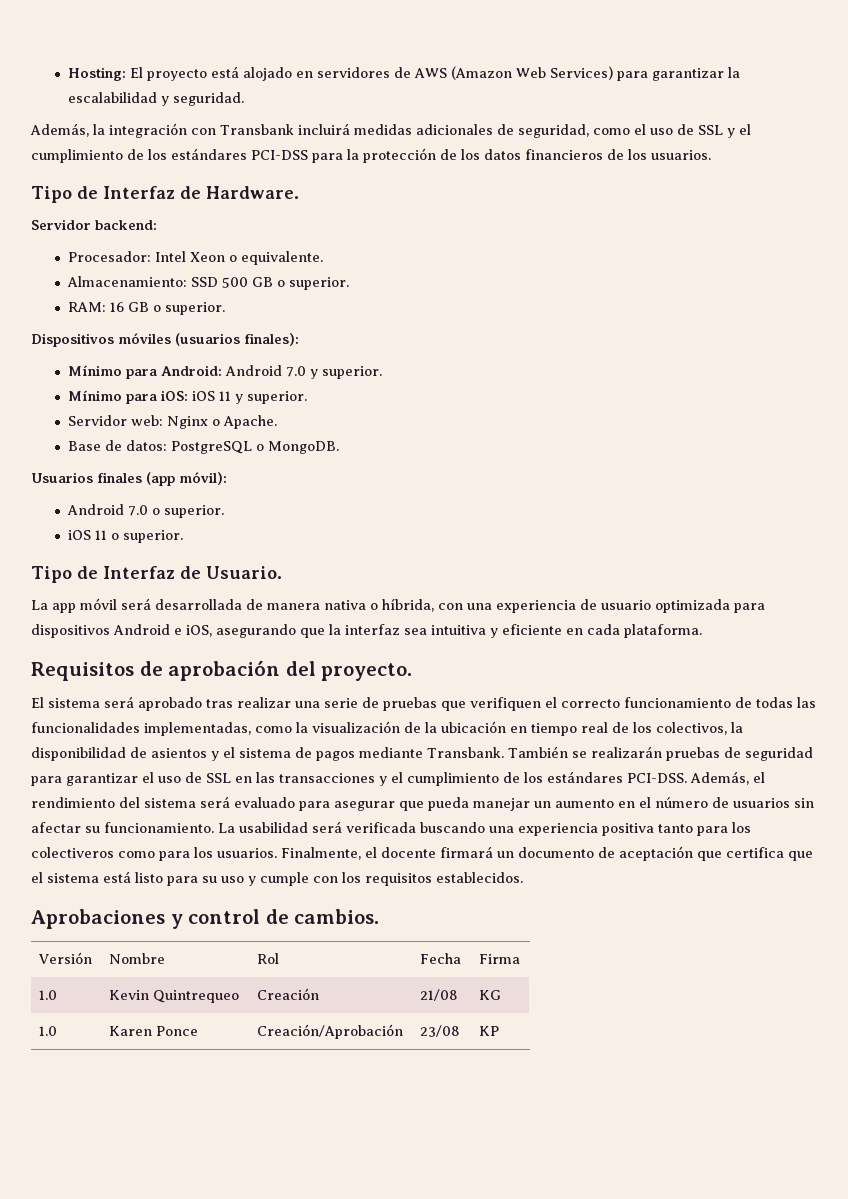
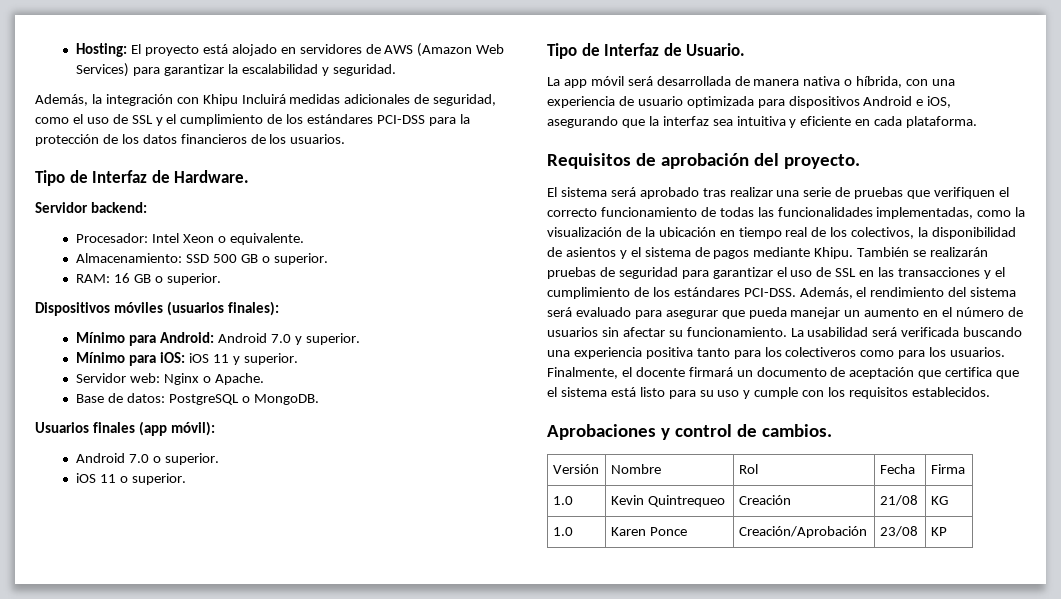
[220,123,350,135] Transbank incluirá -> [202,94,286,106] Khipu Incluirá
[427,747,504,758] Transbank. -> [814,247,854,259] Khipu.

